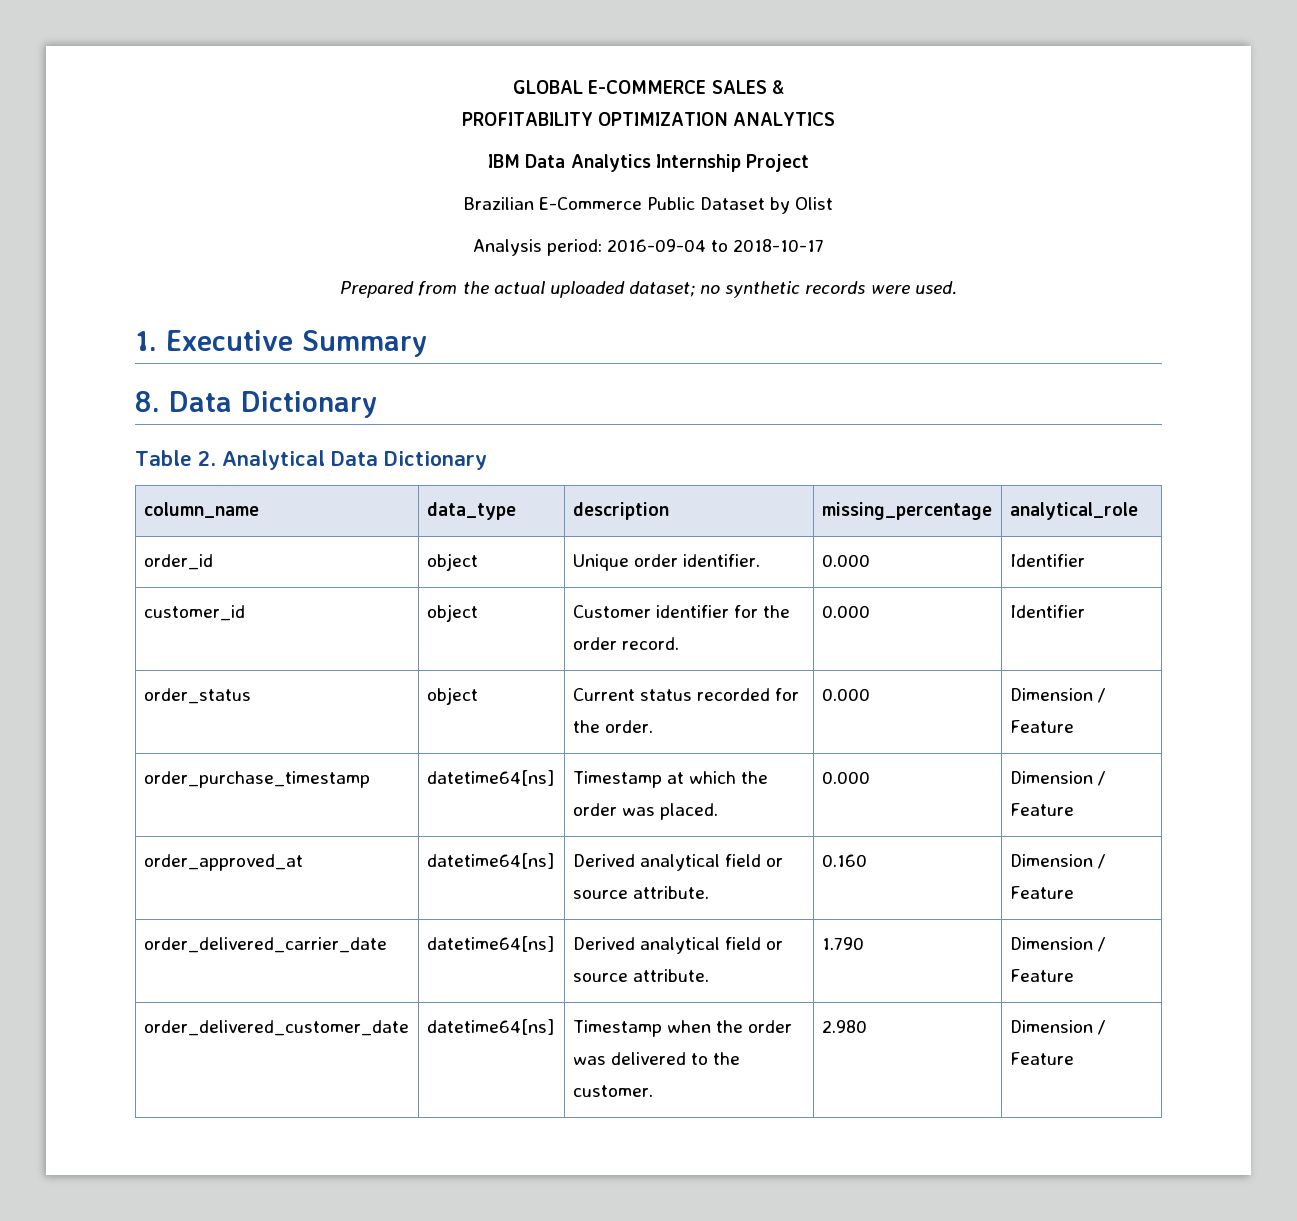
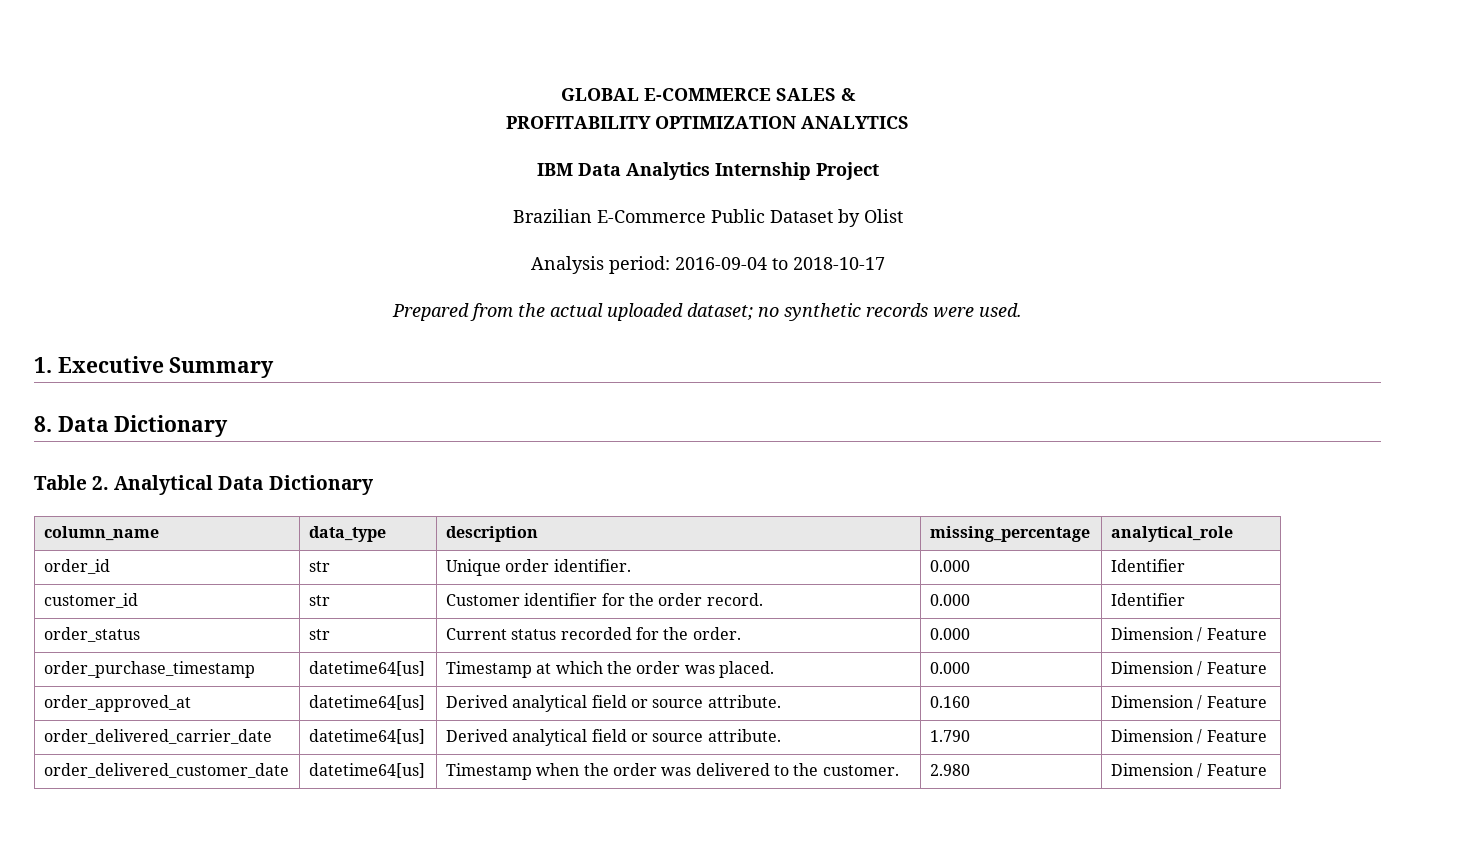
[426,553,478,571] object -> [308,561,330,572] str
[426,604,478,622] object -> [308,595,330,606] str
[426,687,478,705] object -> [308,629,330,640] str
[426,770,554,786] datetime64[ns] -> [308,661,425,676] datetime64[us]
[426,853,554,869] datetime64[ns] -> [308,695,425,710] datetime64[us]
[426,936,554,952] datetime64[ns] -> [308,729,425,744] datetime64[us]
[426,1019,554,1035] datetime64[ns] -> [308,763,425,778] datetime64[us]

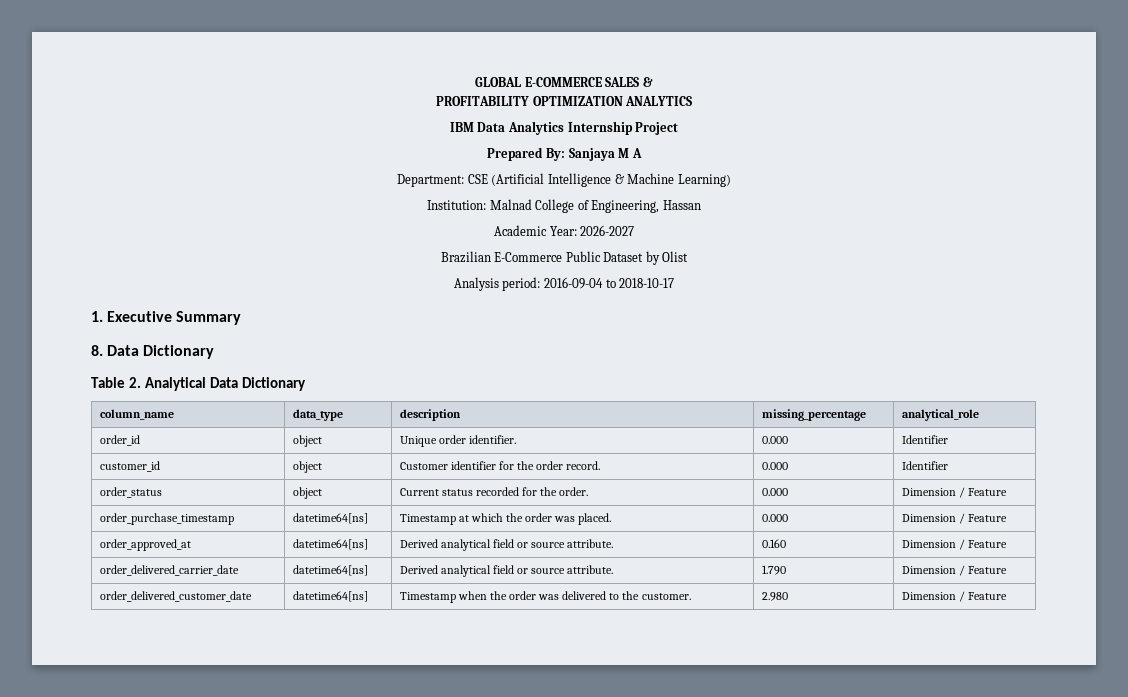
(879, 171) none -> [487,147,642,161] [397,173,731,187] [427,199,701,213] [493,225,635,236] // Prepared By: Sanjaya M A // Department: CSE (Artificial Intelligence & Machine Learning) // Institution: Malnad College of Engineering, Hassan // Academic Year: 2026-2027
[392,303,1022,321] // Prepared from the actual uploaded dataset; no synthetic records were used. -> (675, 283) none
[308,561,330,572] str -> [292,435,322,447] object
[308,595,330,606] str -> [292,461,322,473] object
[308,629,330,640] str -> [292,487,322,499] object
[308,661,425,676] datetime64[us] -> [292,513,368,524] datetime64[ns]
[308,695,425,710] datetime64[us] -> [292,539,368,550] datetime64[ns]
[308,729,425,744] datetime64[us] -> [292,565,368,576] datetime64[ns]
[308,763,425,778] datetime64[us] -> [292,591,368,602] datetime64[ns]

